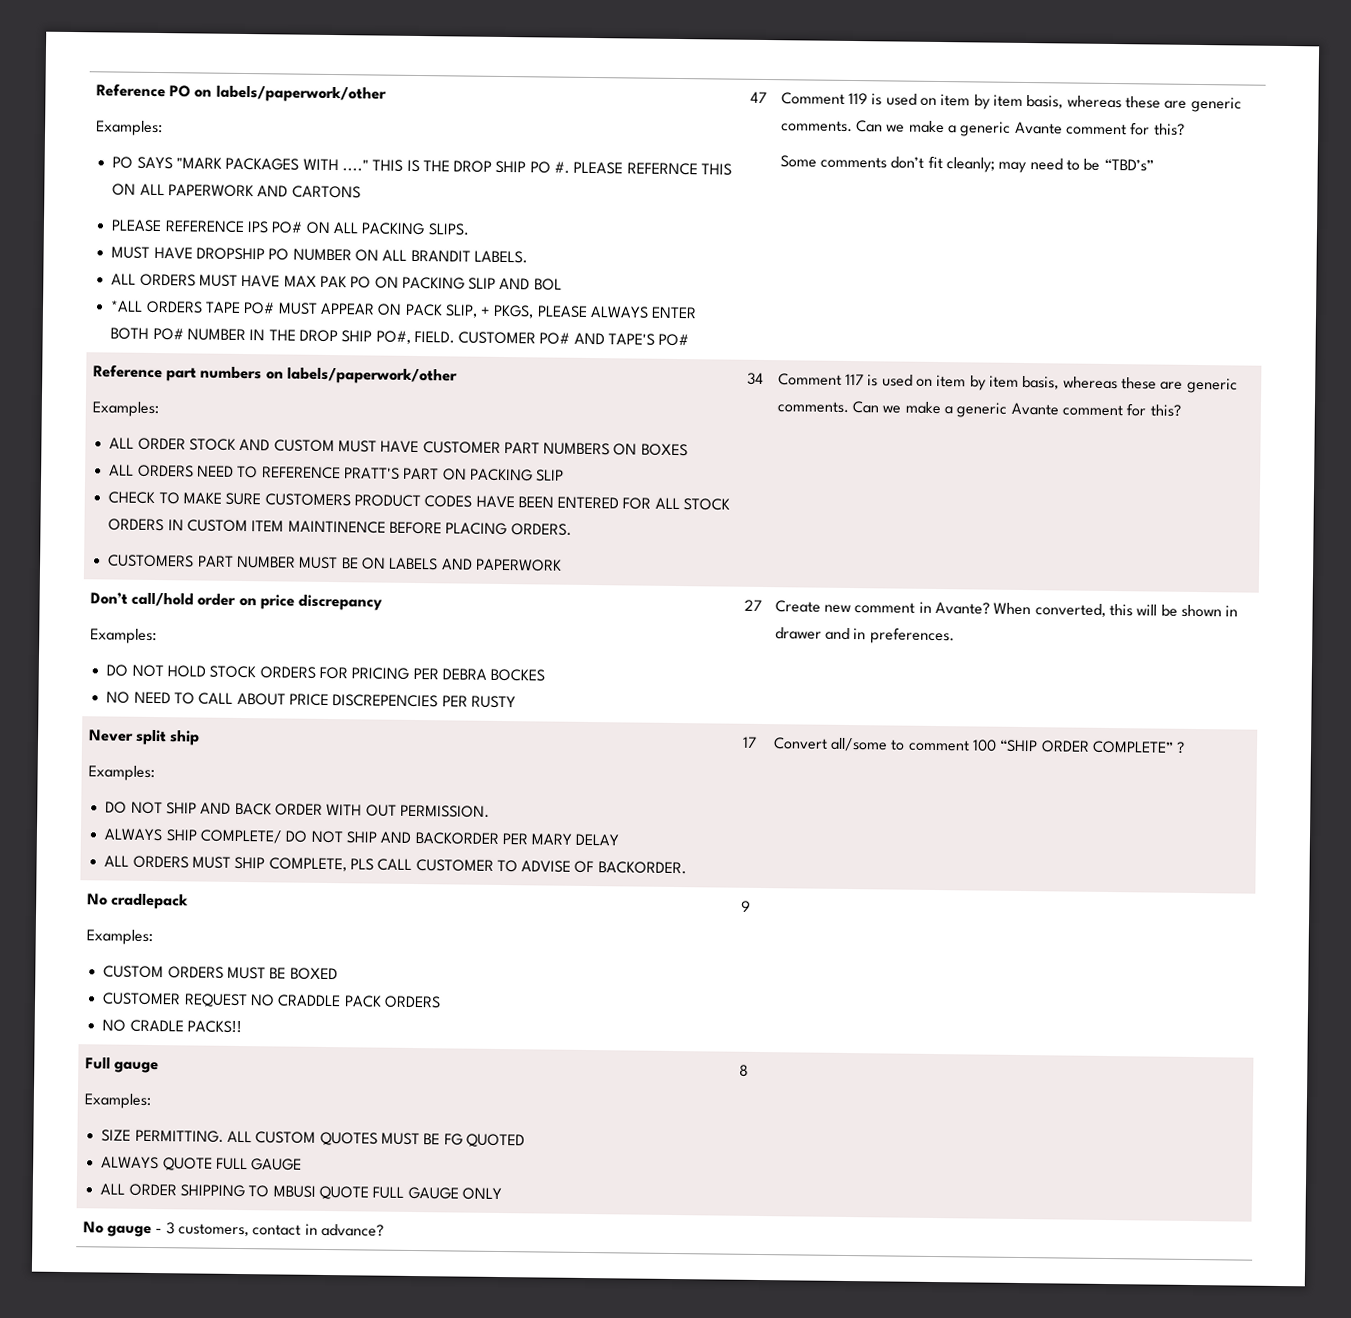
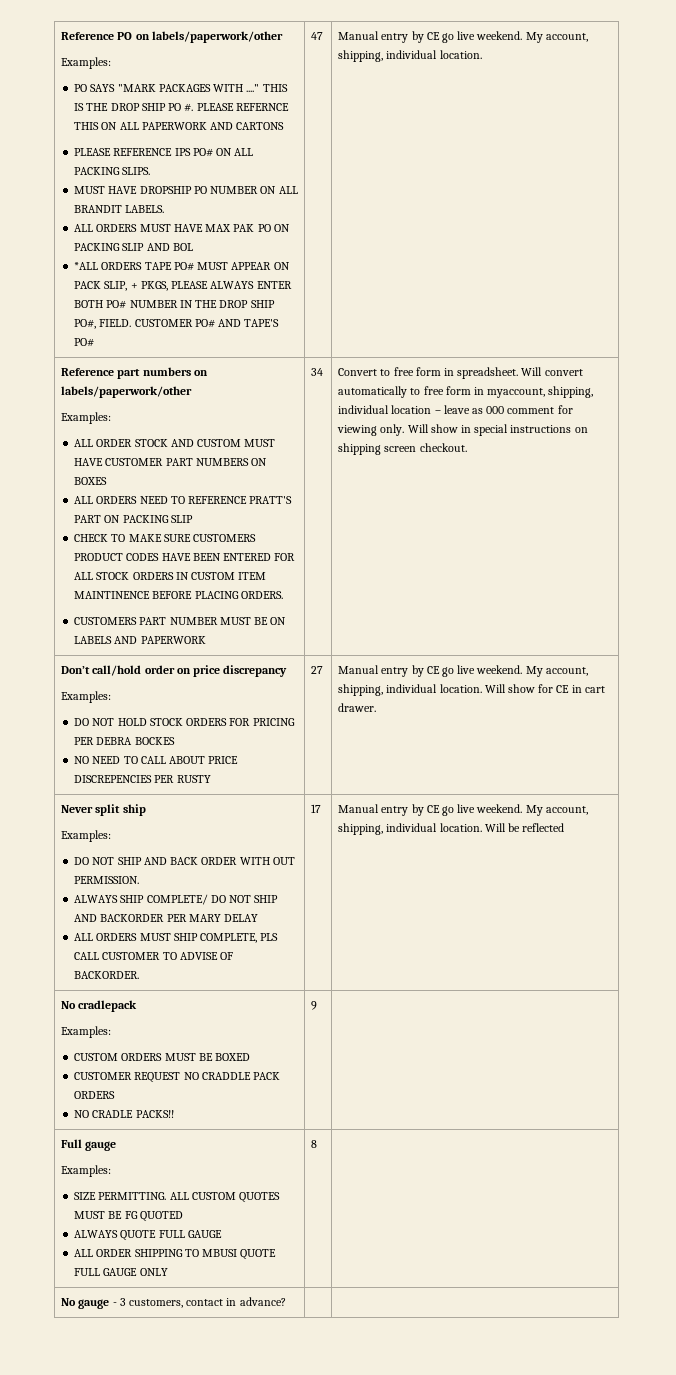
[780,92,1242,113] [780,120,1185,137] [779,155,1154,174] Comment 119 is used on item by item basis, whereas these are generic comments. Can we make a generic Avante comment for this? // Some comments don’t fit cleanly; may need to be “TBD’s” -> [338,31,588,43] [338,50,482,62] Manual entry by CE go live weekend. My account, shipping, individual location.
[777,373,1238,394] [776,401,1181,418] Comment 117 is used on item by item basis, whereas these are generic comments. Can we make a generic Avante comment for this? -> [338,367,583,379] [338,386,594,398] [338,405,573,414] [337,424,588,436] [338,443,467,455] Convert to free form in spreadsheet. Will convert automatically to free form in myaccount, shipping, individual location – leave as 000 comment for viewing only. Will show in special instructions on shipping screen checkout.
[774,600,1239,618] [774,627,955,645] Create new comment in Avante? When converted, this will be shown in drawer and in preferences. -> [338,665,588,677] [338,684,605,696] [338,703,377,712] Manual entry by CE go live weekend. My account, shipping, individual location. Will show for CE in cart drawer.
[772,737,1186,754] Convert all/some to comment 100 “SHIP ORDER COMPLETE” ? -> [338,804,588,816] [338,823,565,835] Manual entry by CE go live weekend. My account, shipping, individual location. Will be reflected

